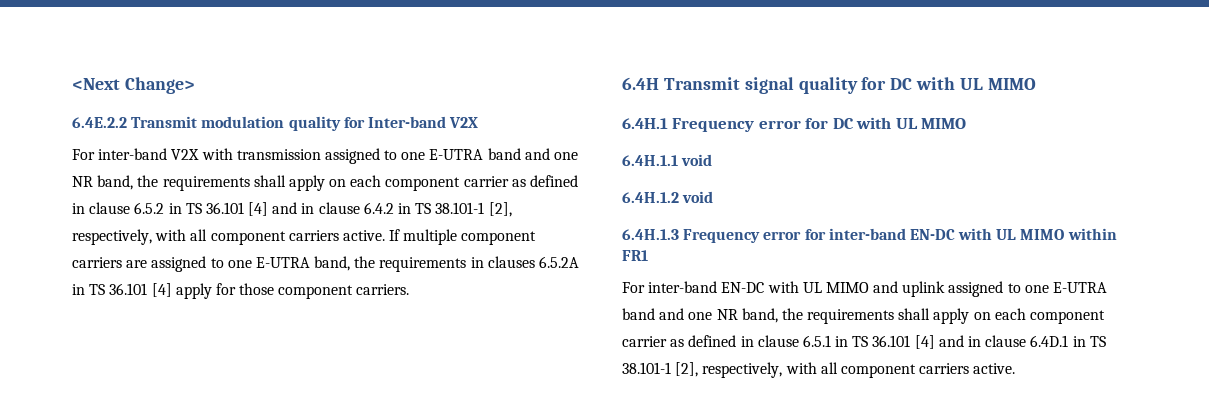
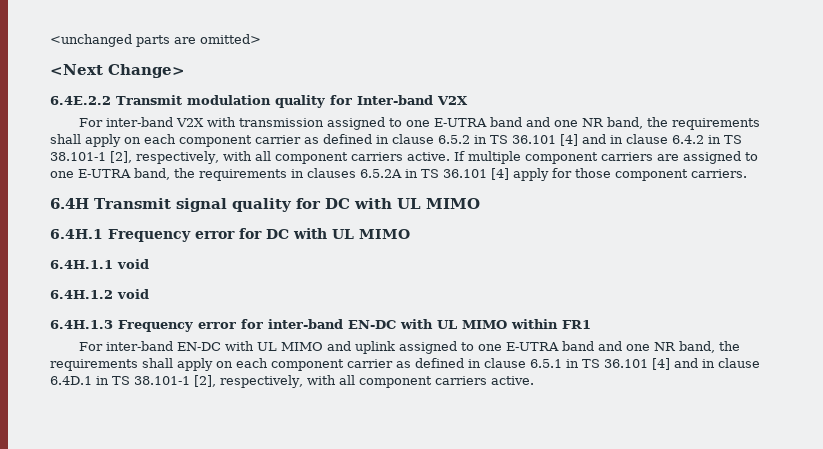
(72, 84) none -> [50,34,261,47] <unchanged parts are omitted> //

